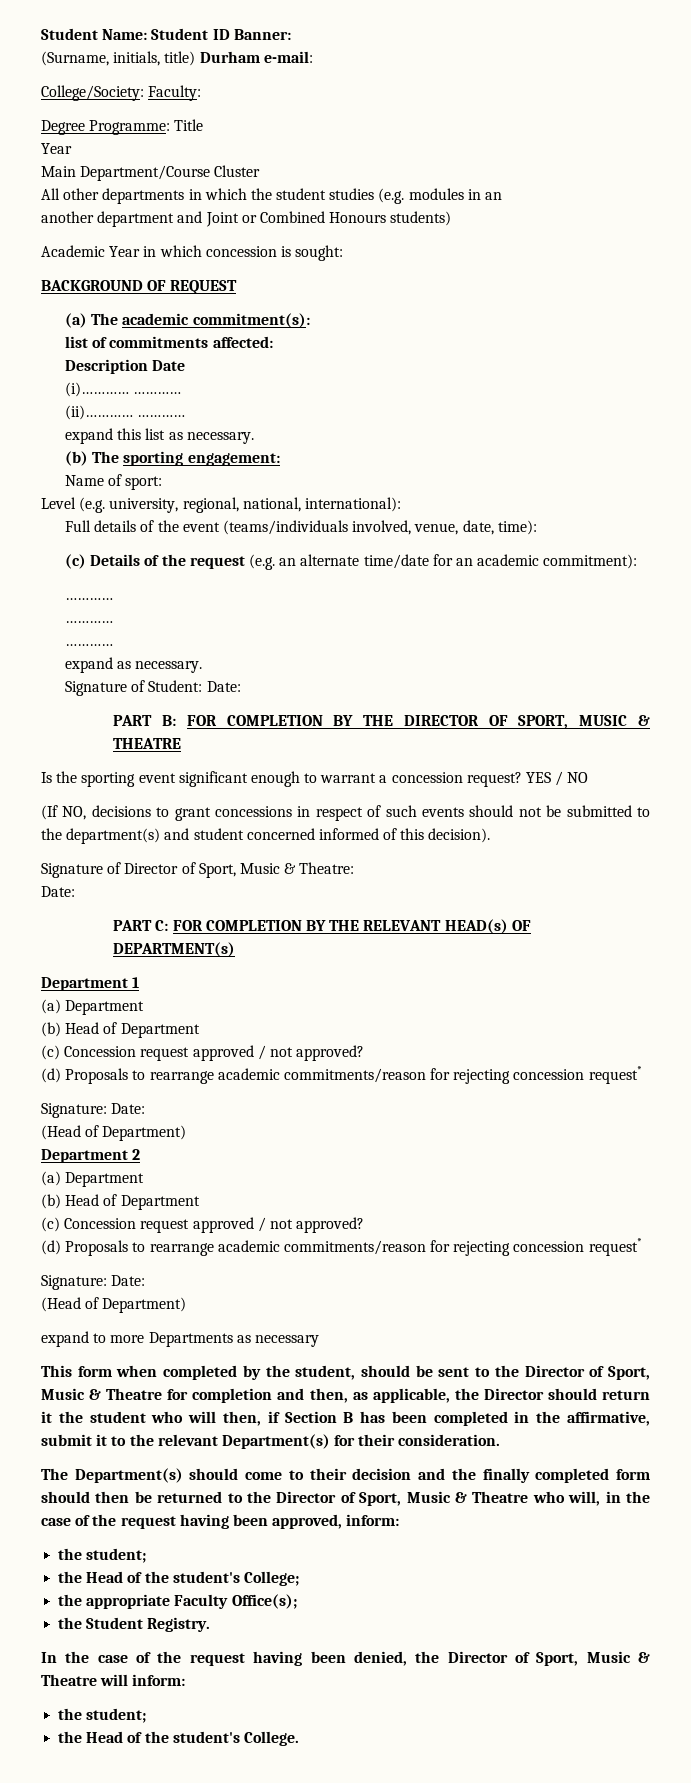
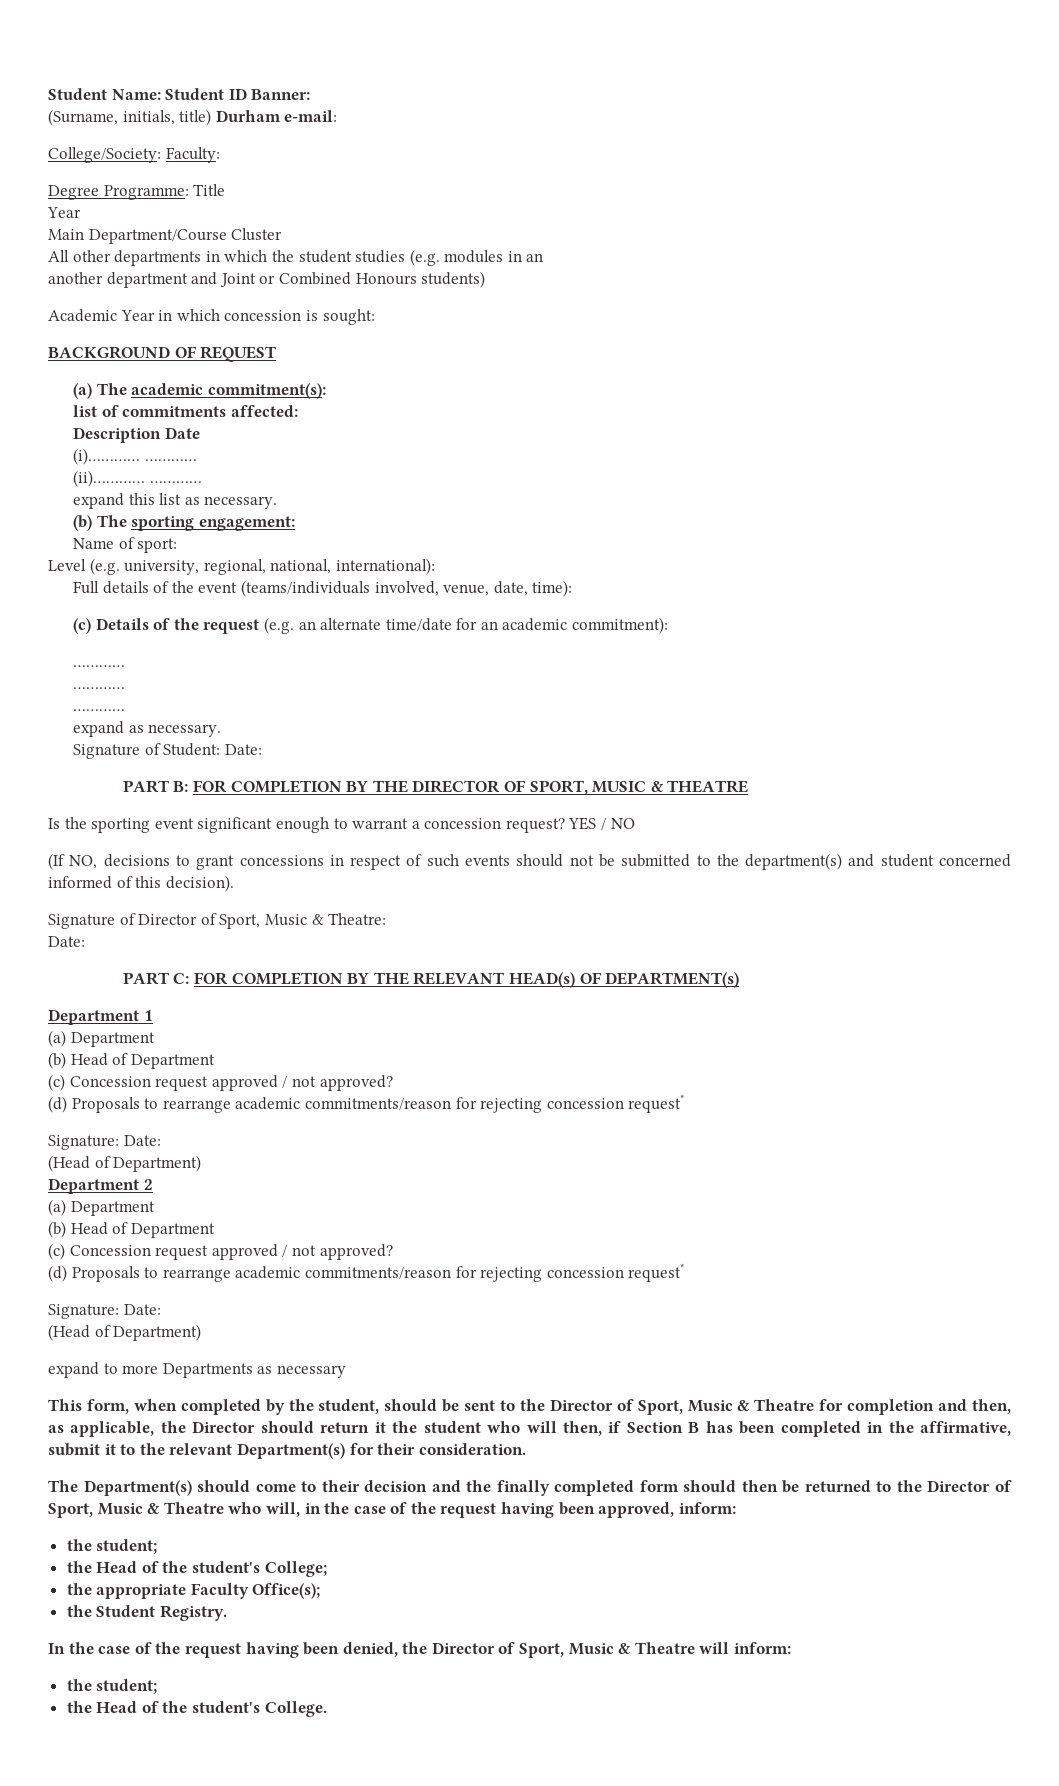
[77,1366,112,1377] form -> [86,1399,129,1414] form,

